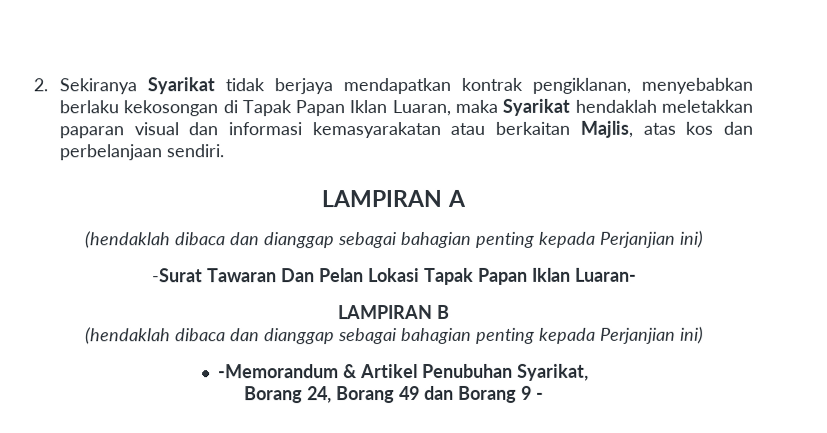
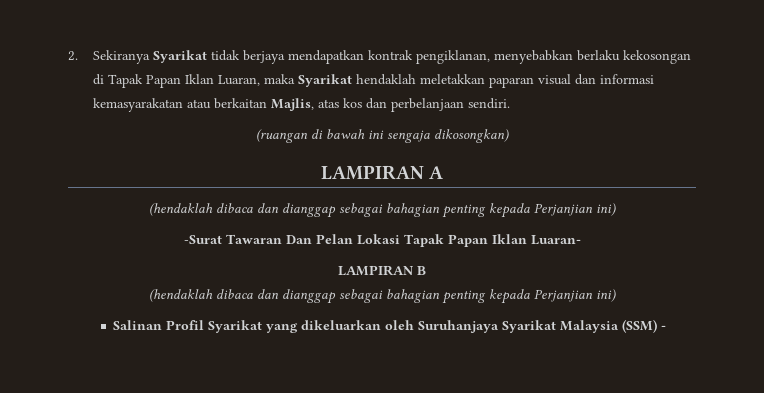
(224, 151) none -> [256,129,509,143] // (ruangan di bawah ini sengaja dikosongkan)
[218,363,590,381] [244,385,532,404] -Memorandum & Artikel Penubuhan Syarikat, // Borang 24, Borang 49 dan Borang 9 -> [113,319,658,333] Salinan Profil Syarikat yang dikeluarkan oleh Suruhanjaya Syarikat Malaysia (SSM)

